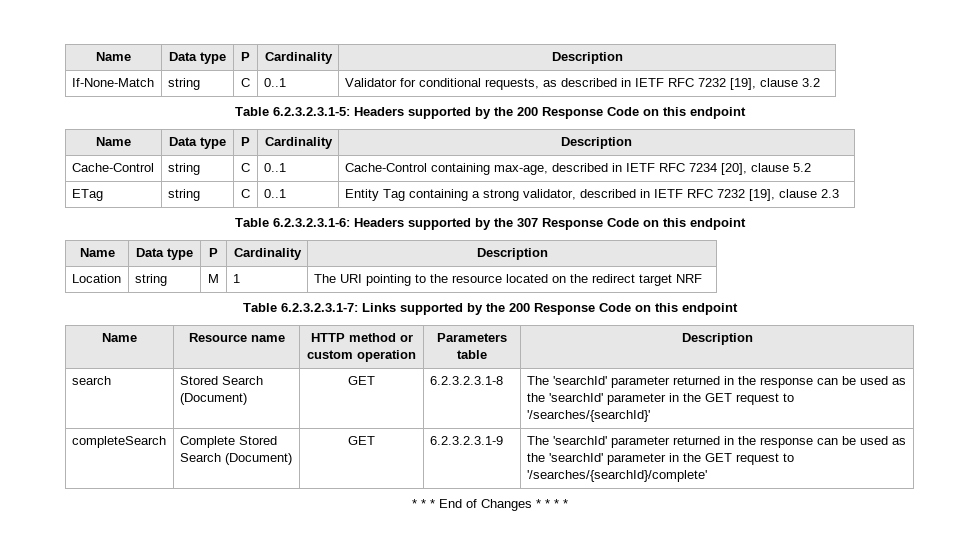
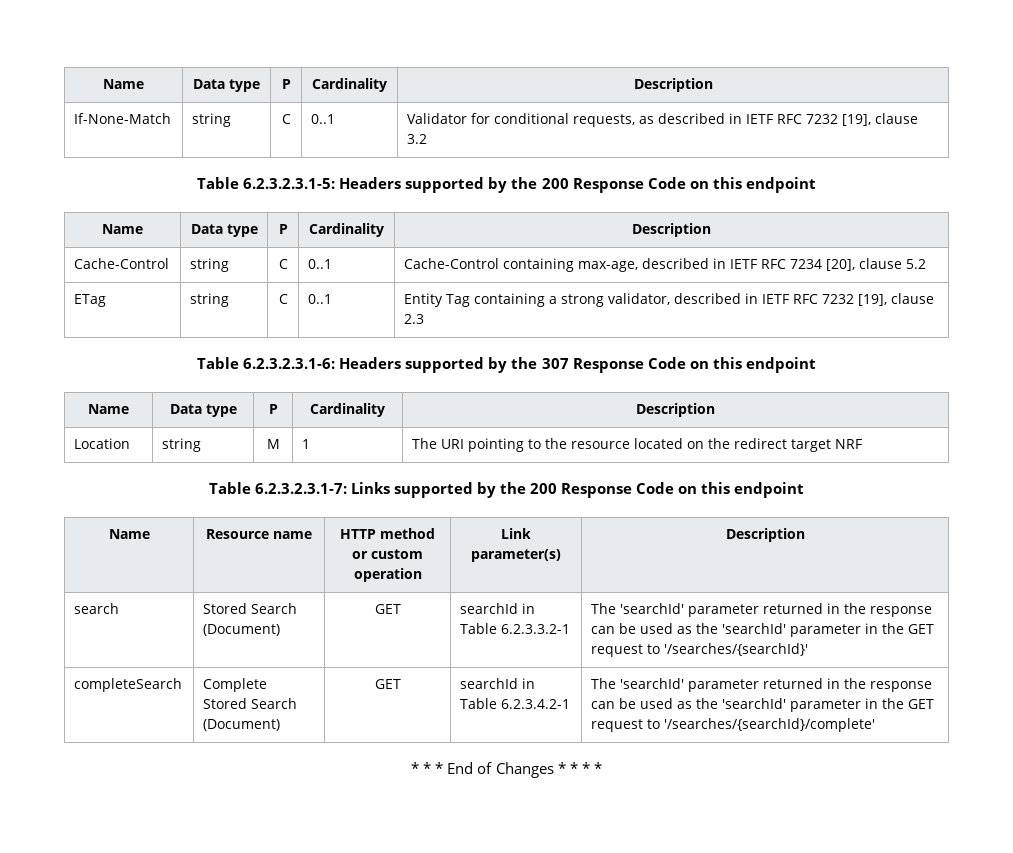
[437,333,507,342] [457,350,487,359] Parameters table -> [501,528,531,539] [471,549,561,562] Link parameter(s)
[429,376,503,385] 6.2.3.2.3.1-8 -> [460,603,536,614] [460,623,571,634] searchId in Table 6.2.3.3.2-1
[429,436,503,445] 6.2.3.2.3.1-9 -> [460,678,536,689] [460,698,571,709] searchId in Table 6.2.3.4.2-1

